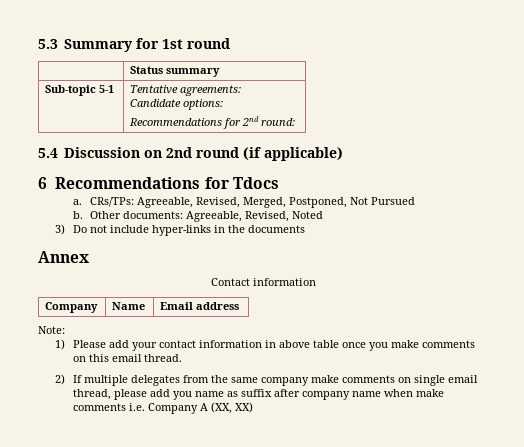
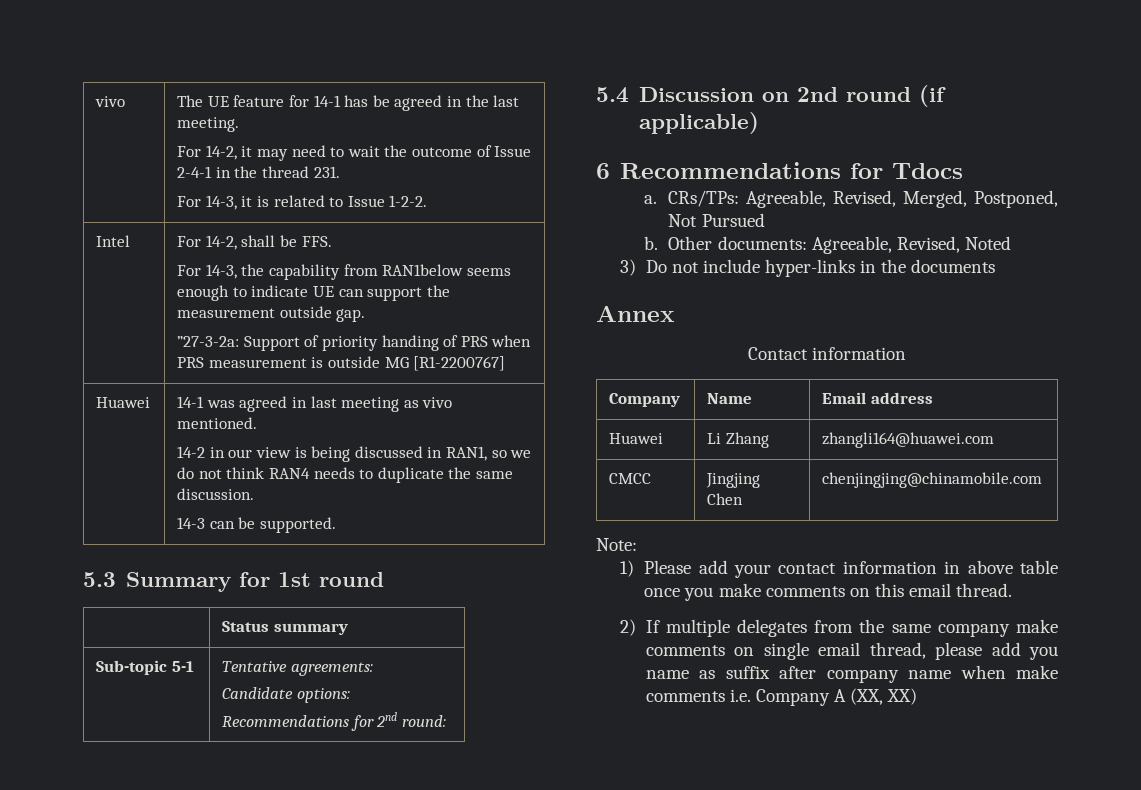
(38, 44) none -> [95,96,126,107] [177,95,520,111] [177,117,240,132] [177,145,532,161] [177,166,340,178] [177,195,428,210] [96,235,131,247] [177,235,332,250] [177,264,511,280] [177,285,450,301] [177,306,366,322] [177,335,532,351] [177,356,506,371] [96,397,151,408] [177,396,453,412] [177,417,258,429] [177,446,532,462] [177,467,513,483] [177,488,255,500] [177,517,336,533] vivo | The UE feature for 14-1 has be agreed in the last meeting. // For 14-2, it may need to wait the outcome of Issue 2-4-1 in the thread 231. // For 14-3, it is related to Issue 1-2-2. // Intel | For 14-2, shall be FFS. // For 14-3, the capability from RAN1below seems enough to indicate UE can support the measurement outside gap. // ”27-3-2a: Support of priority handing of PRS when PRS measurement is outside MG [R1-2200767] // Huawei | 14-1 was agreed in last meeting as vivo mentioned. // 14-2 in our view is being discussed in RAN1, so we do not think RAN4 needs to duplicate the same discussion. // 14-3 can be supported. //
(240, 306) none -> [609,433,664,444] [707,432,769,448] [822,432,995,448] [609,473,652,484] [706,473,761,488] [707,493,744,505] [822,472,1043,488] // Huawei | Li Zhang | zhangli164@huawei.com // CMCC | Jingjing Chen | chenjingjing@chinamobile.com

